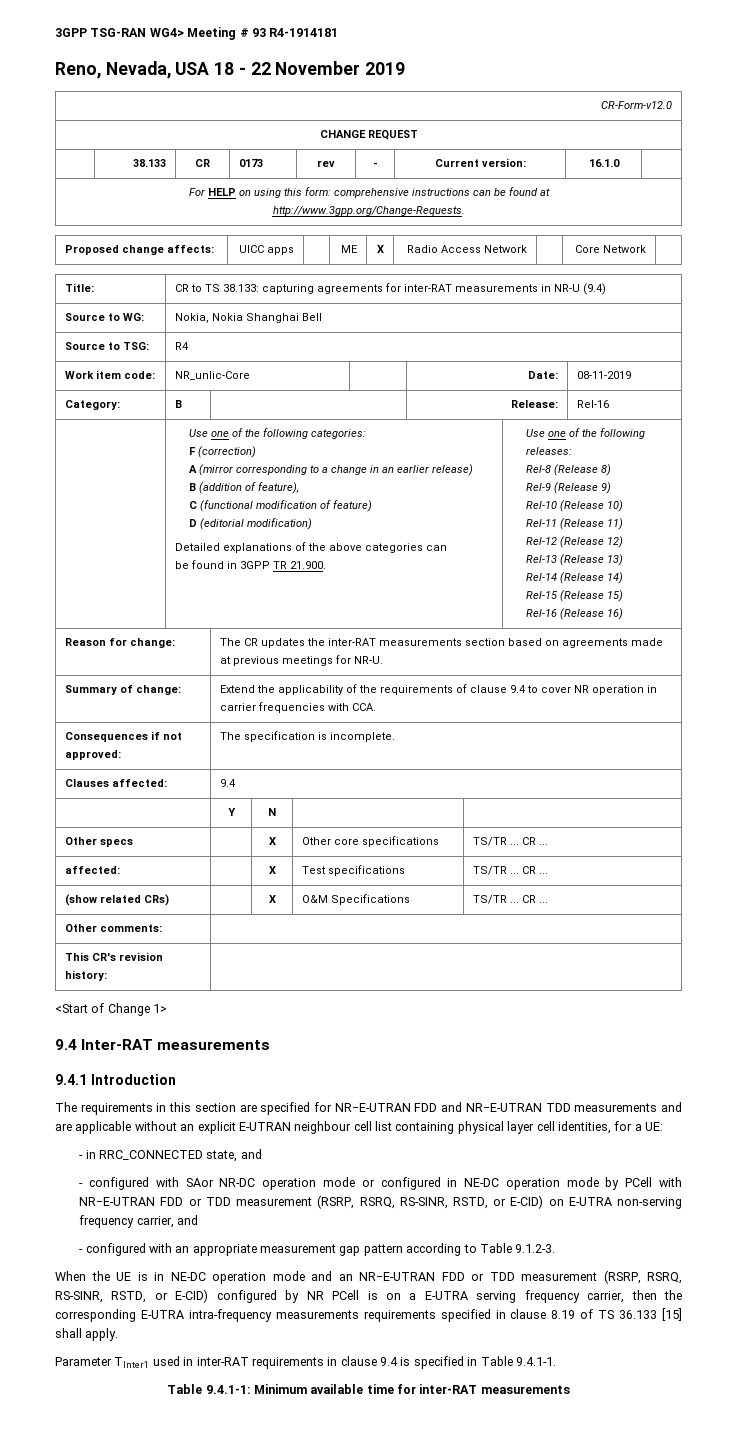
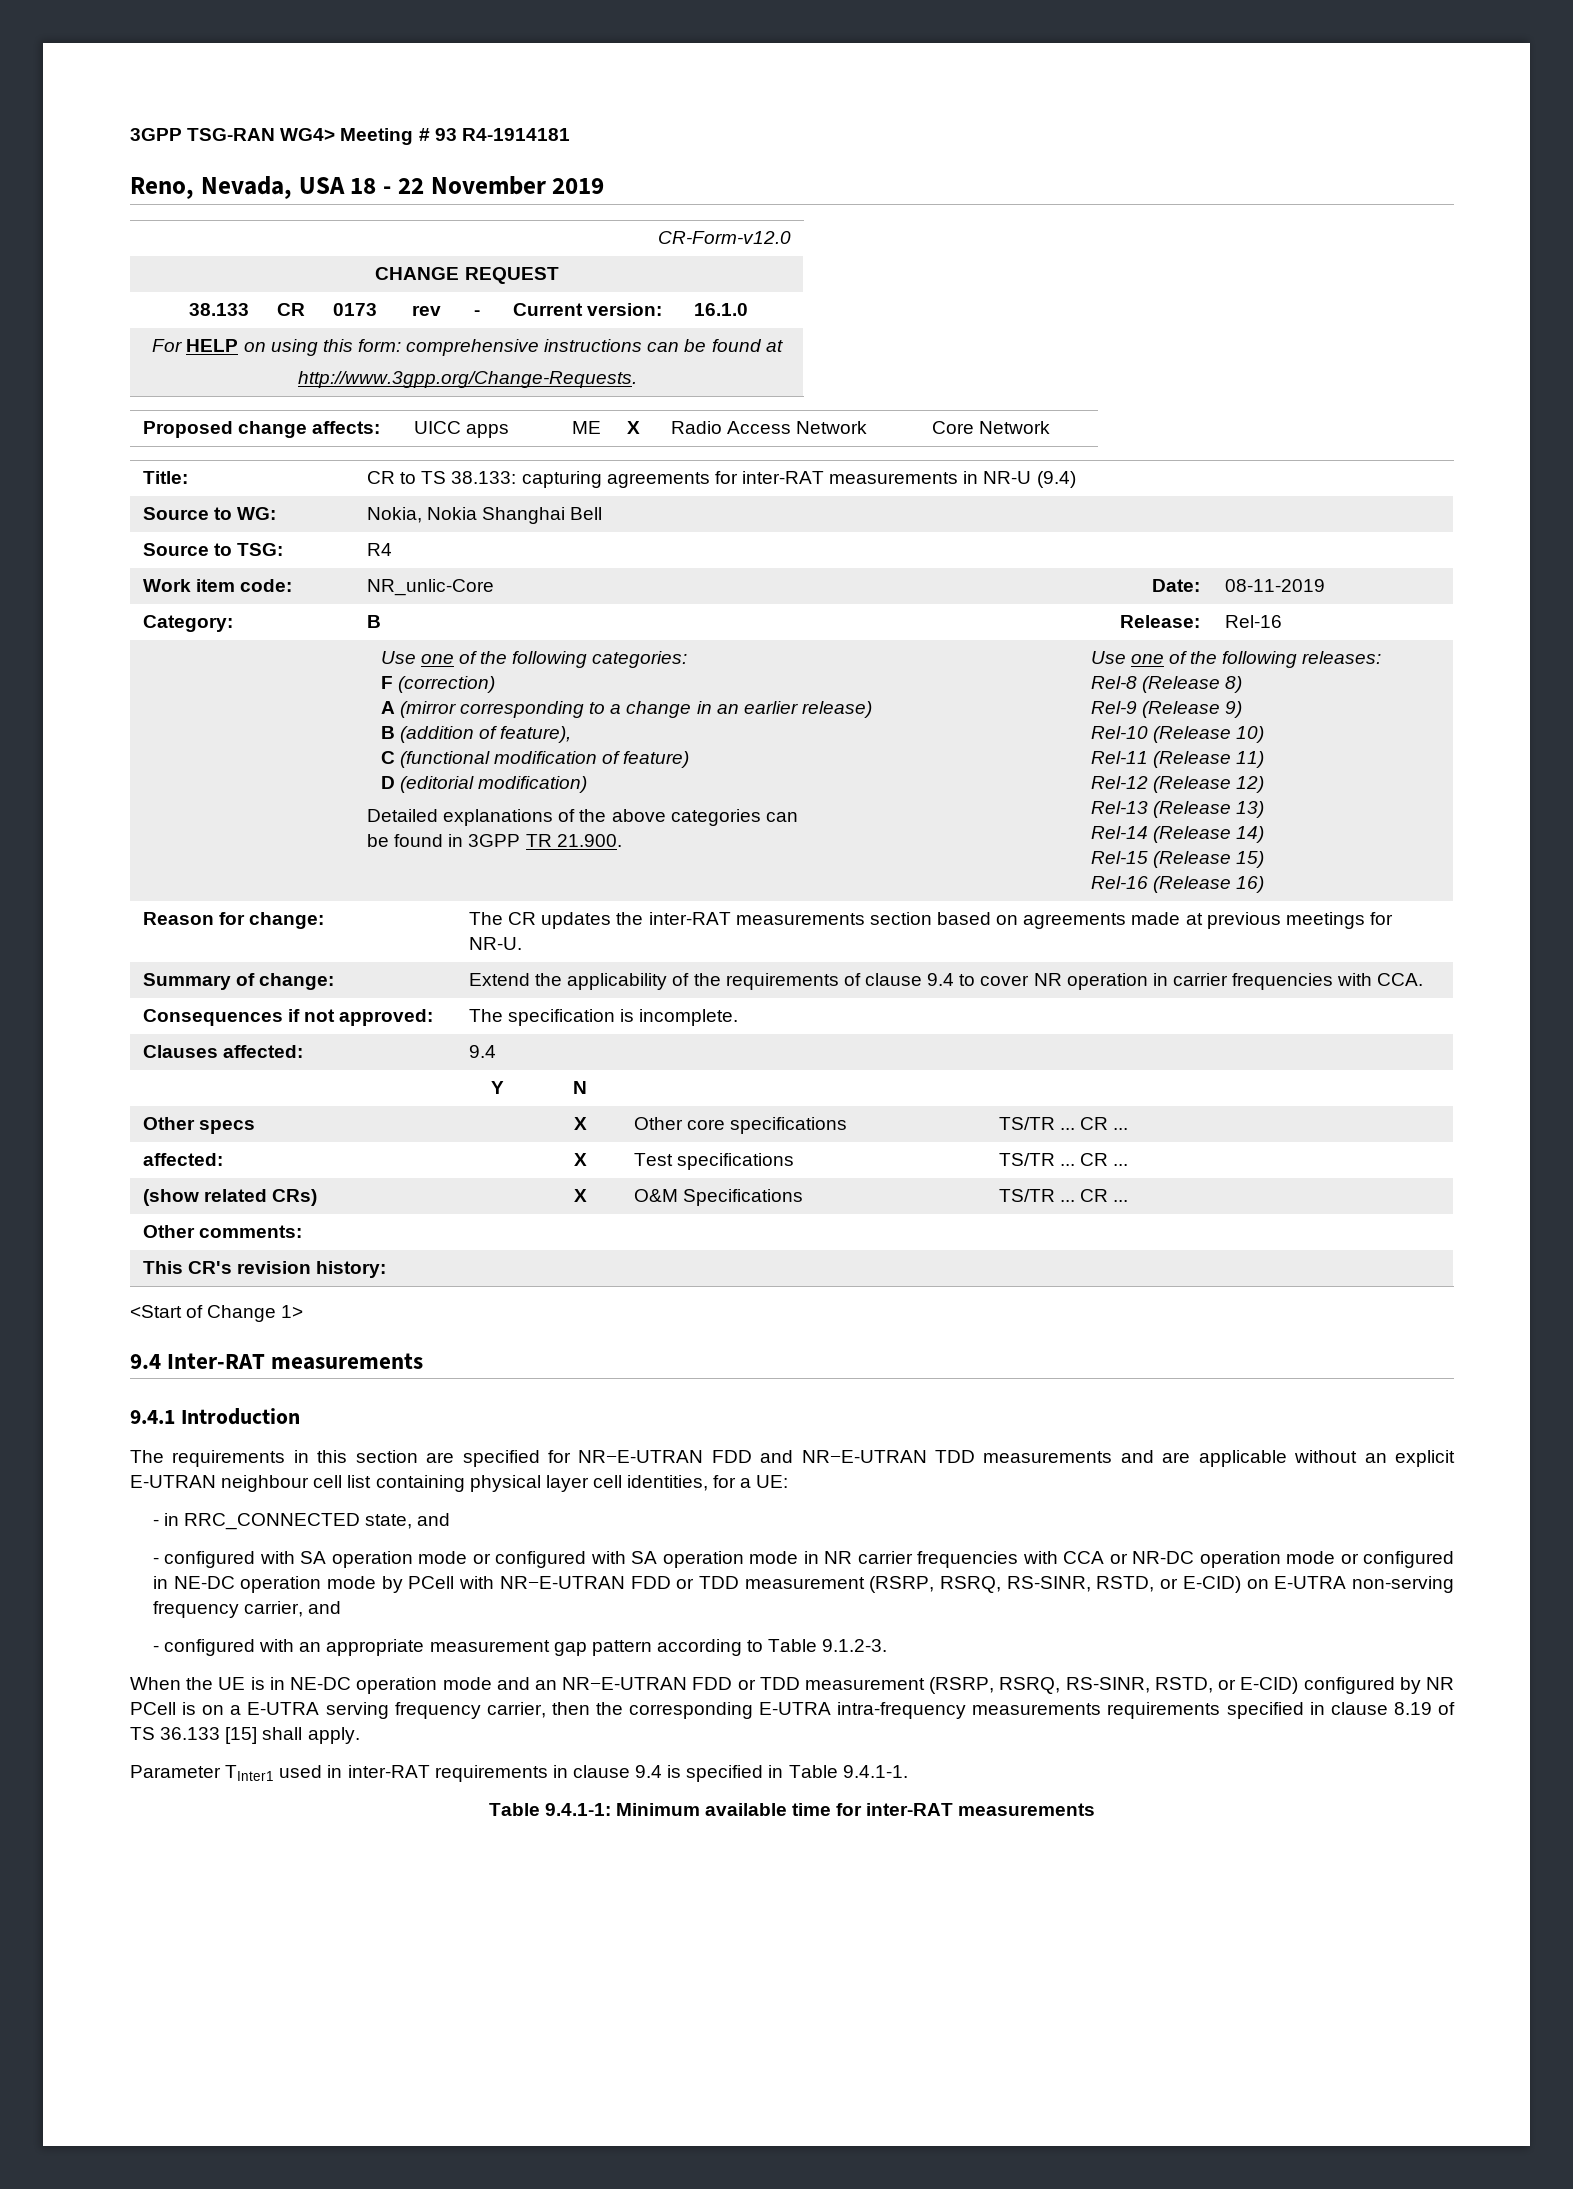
[185,1178,214,1187] SAor -> [300,1551,1128,1568] SA operation mode or configured with SA operation mode in NR carrier frequencies with CCA or

